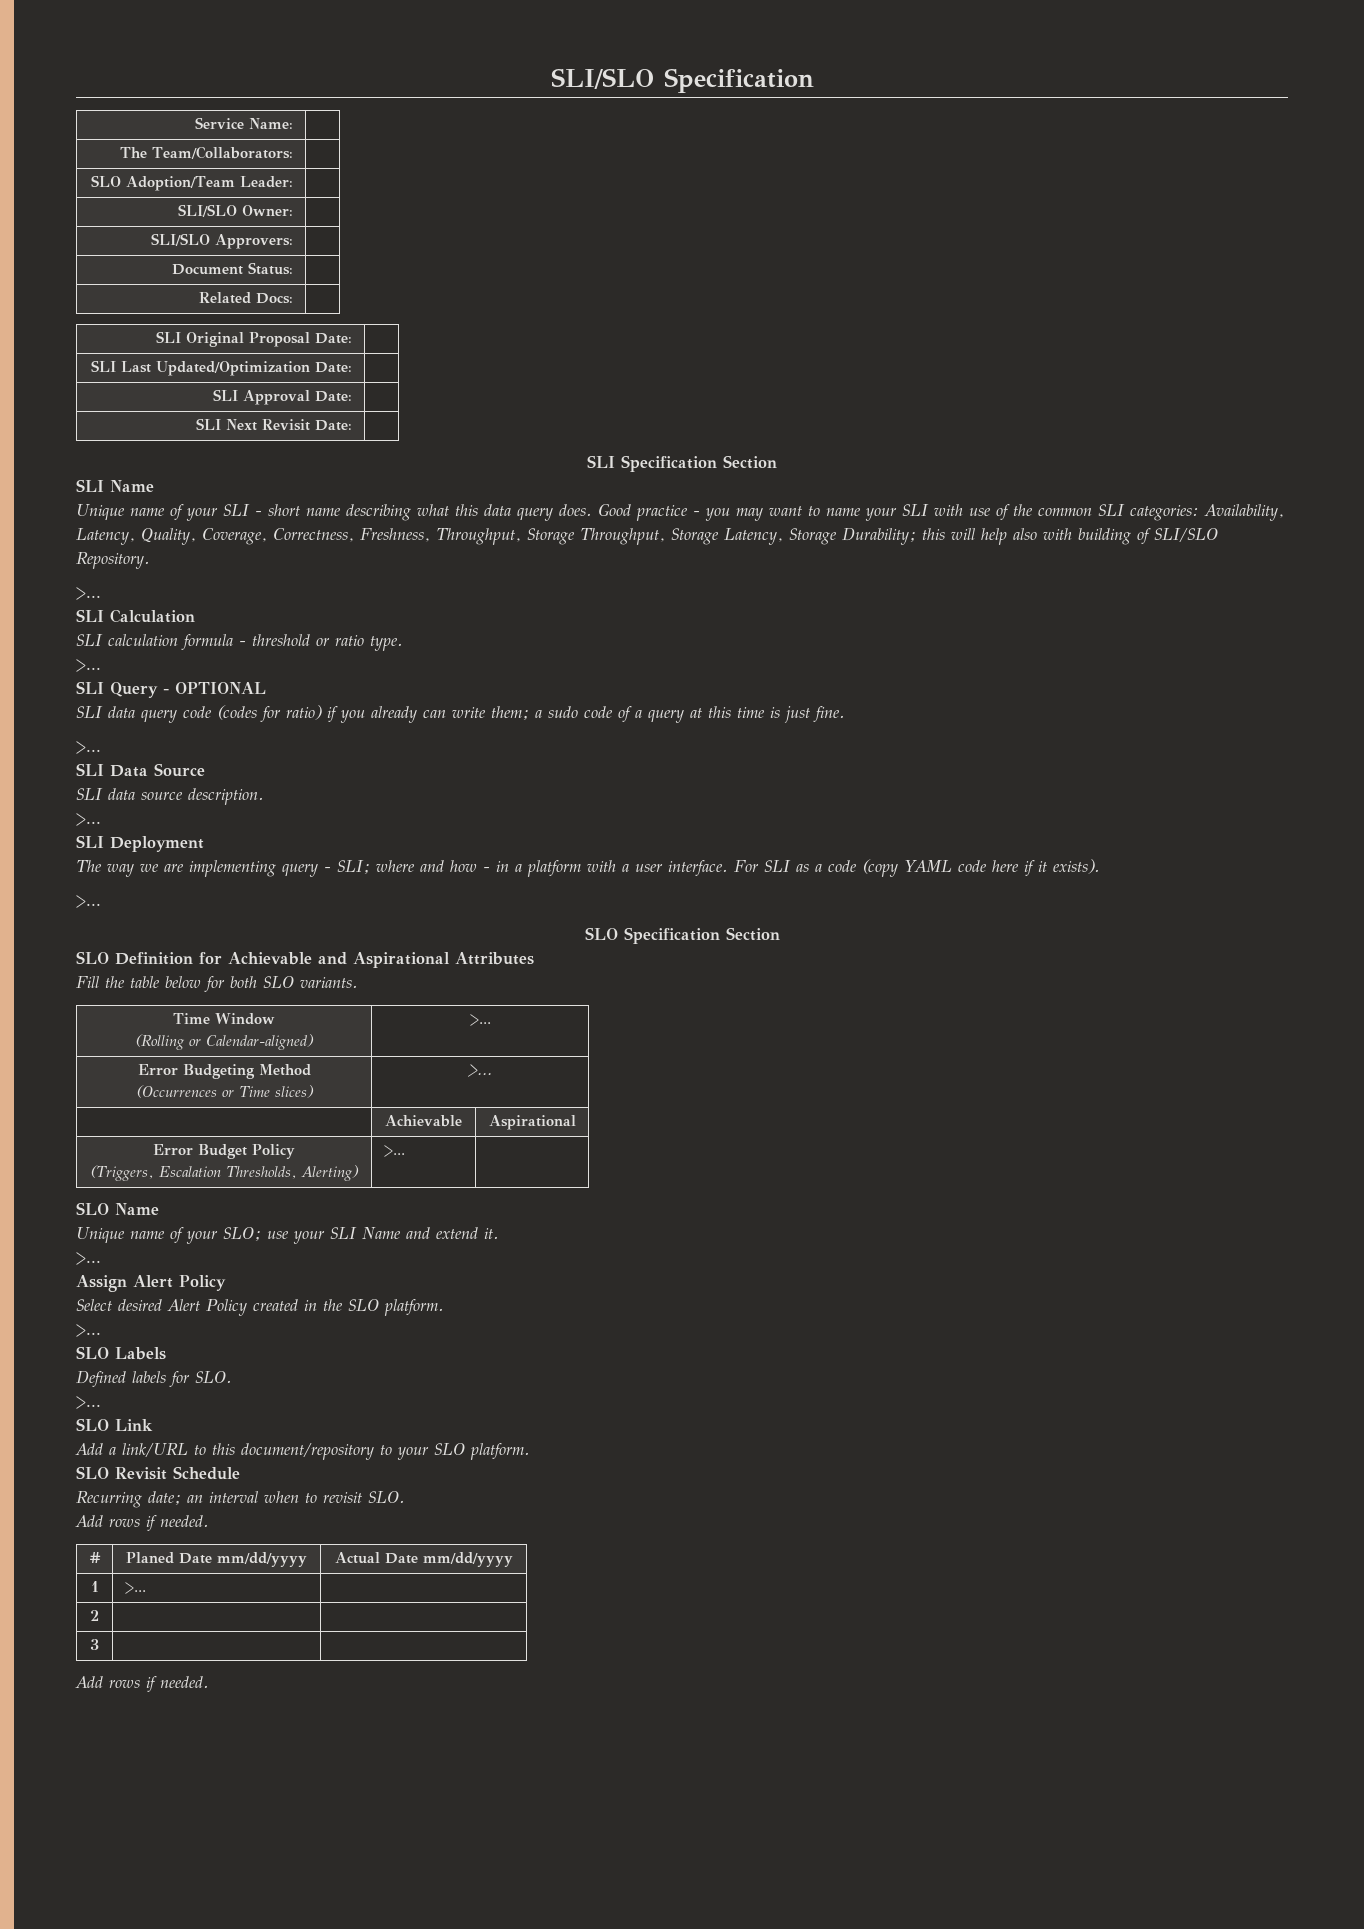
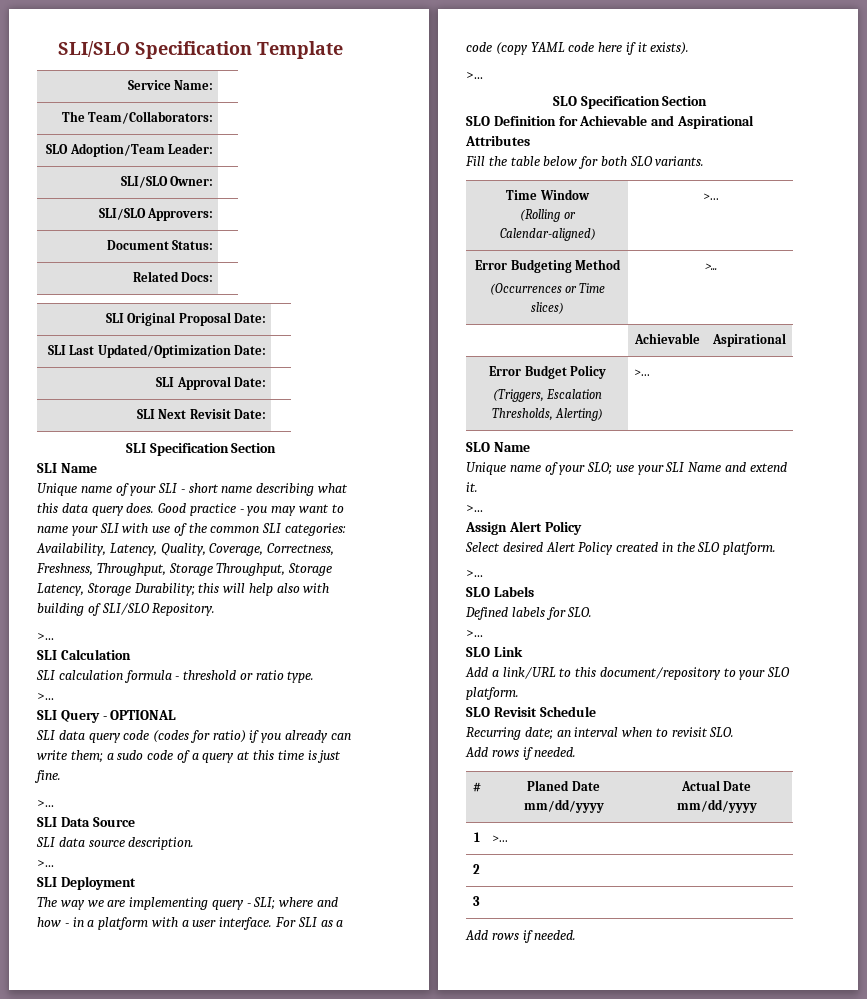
(814, 80) none -> [257,41,343,59] Template

